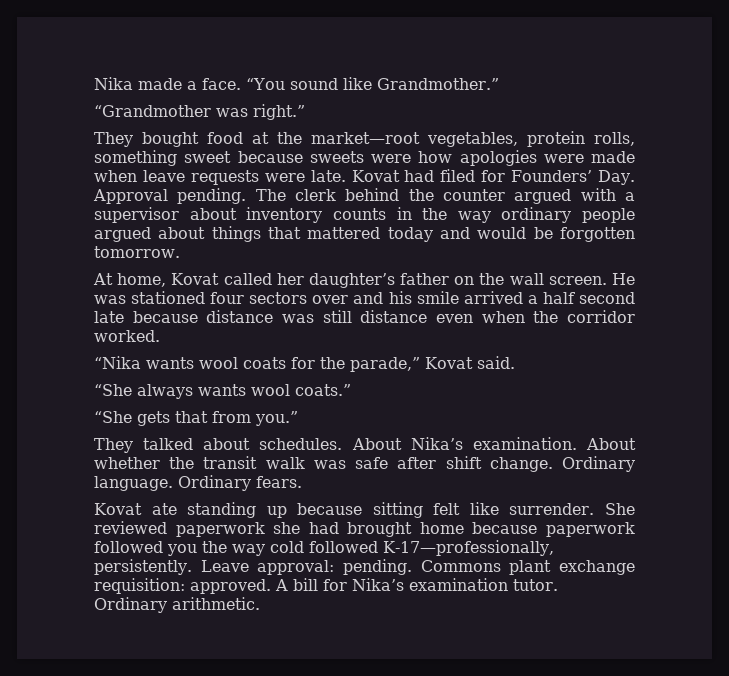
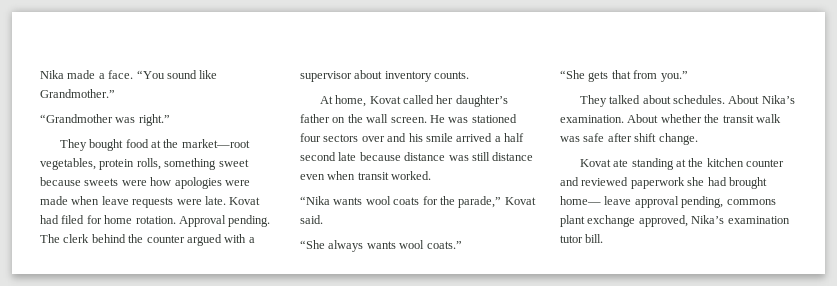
[511,170,636,185] Founders’ Day. -> [104,215,176,224] home rotation.
[332,207,635,223] [94,226,635,242] [94,246,180,258] counts in the way ordinary people argued about things that mattered today and would be forgotten tomorrow. -> [434,71,470,79] counts.
[533,310,635,323] the corridor -> [357,172,389,180] transit
[562,456,635,472] [94,475,302,491] Ordinary language. Ordinary fears. -> (698, 139) none
[266,502,635,518] up because sitting felt like surrender. She -> [676,158,785,167] [560,177,579,186] at the kitchen counter and
[419,522,635,537] [94,540,554,556] [94,559,635,575] [94,578,558,594] [94,597,260,613] home because paperwork followed you the way cold followed K-17—professionally, persistently. Leave approval: pending. Commons plant exchange requisition: approved. A bill for Nika’s examination tutor. Ordinary arithmetic. -> [560,196,776,208] [560,215,790,227] [560,234,604,243] home— leave approval pending, commons plant exchange approved, Nika’s examination tutor bill.

